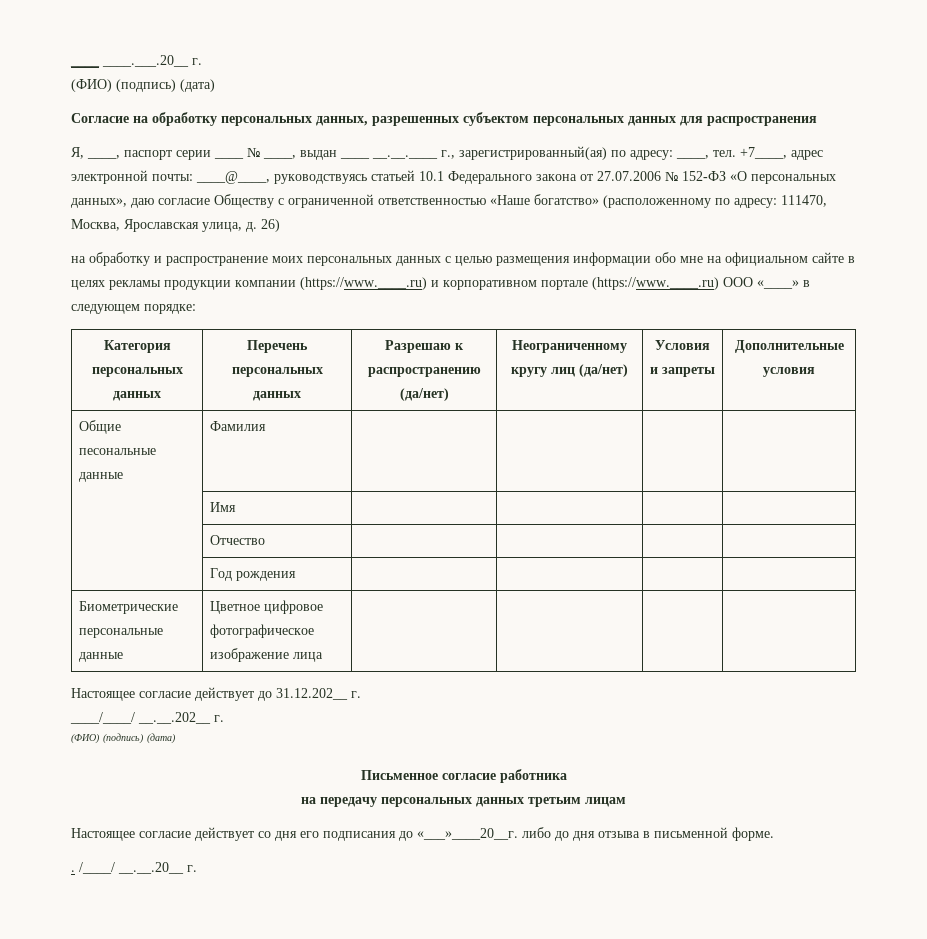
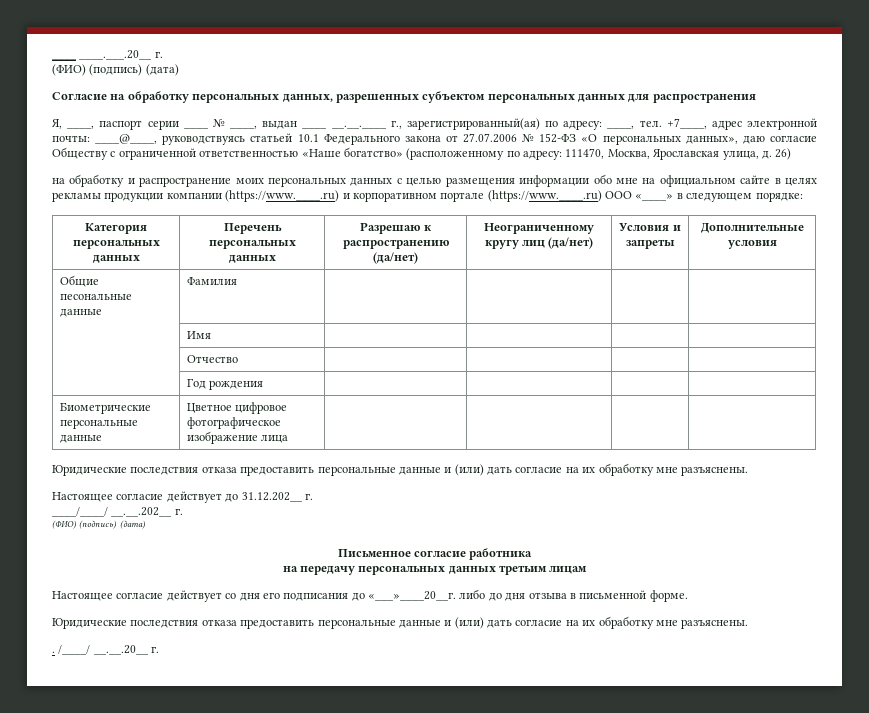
(323, 657) none -> [52,463,749,476] // Юридические последствия отказа предоставить персональные данные и (или) дать согласие на их обработку мне разъяснены.
(774, 834) none -> [52,616,749,629] // Юридические последствия отказа предоставить персональные данные и (или) дать согласие на их обработку мне разъяснены.

